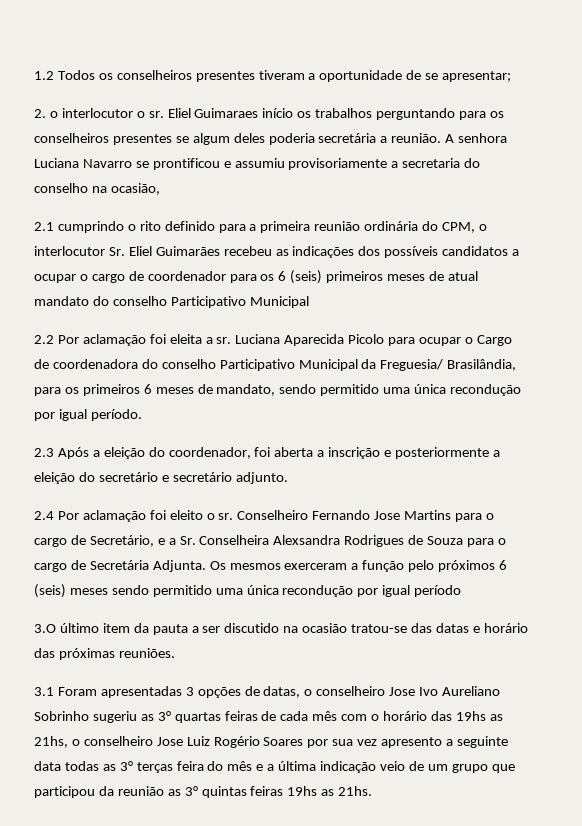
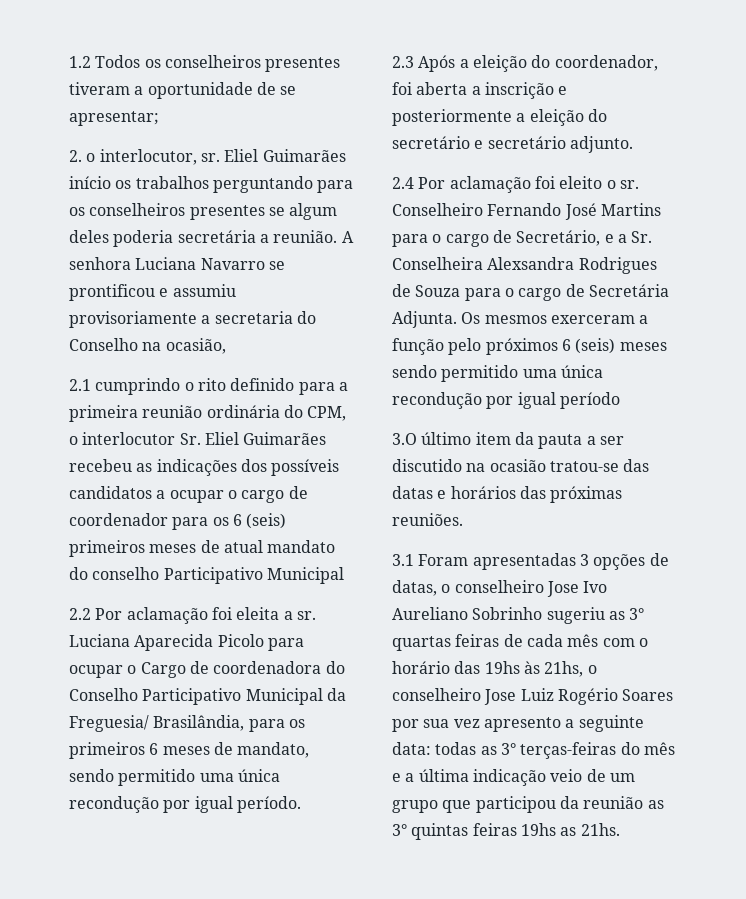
[61,108,145,118] interlocutor o -> [99,149,197,165] interlocutor,
[194,108,259,118] Guimaraes -> [262,149,346,162] Guimarães
[34,183,88,193] conselho -> [69,338,138,351] Conselho
[161,359,216,369] conselho -> [69,688,138,701] Conselho
[374,511,401,520] Jose -> [564,203,597,220] José
[483,623,528,633] horário -> [450,486,516,499] horários
[489,714,503,721] as -> [523,661,540,674] às
[34,761,61,771] data -> [392,742,431,755] data:
[136,761,204,773] terças feira -> [520,742,617,759] terças-feiras

